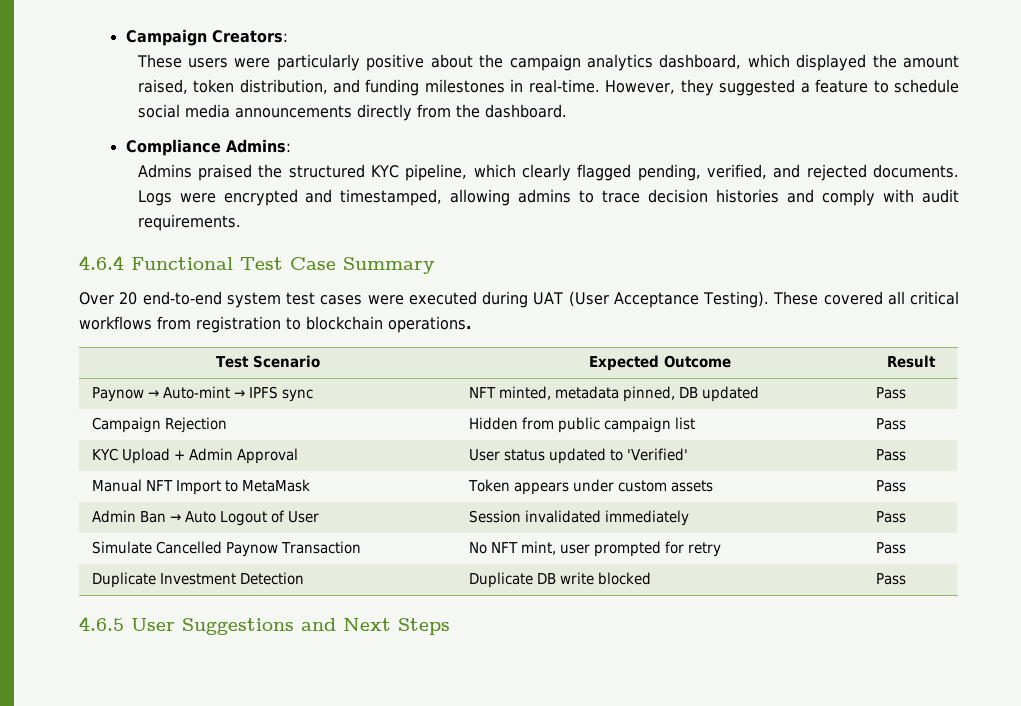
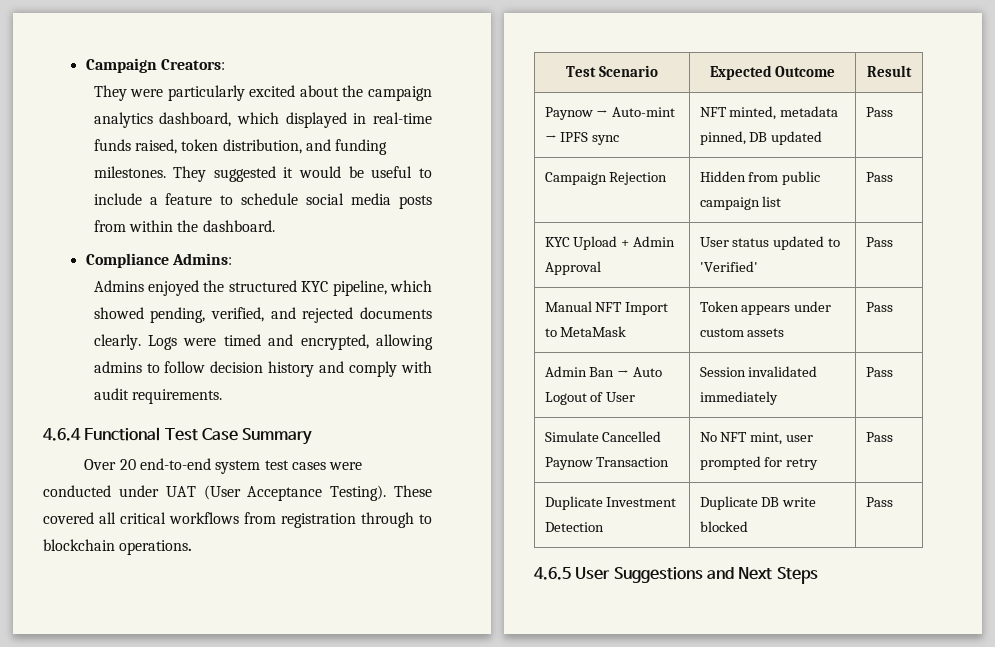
[136,54,228,68] These users -> [93,85,127,101] They
[366,54,425,71] positive -> [249,85,296,97] excited
[872,54,960,68] the amount -> [353,112,433,124] [93,139,131,151] in real-time funds
[424,79,796,96] milestones in real-time. However, they suggested -> [93,166,432,182] [93,193,142,205] milestones. They suggested it would be useful to include
[234,104,451,121] announcements directly from -> [399,195,432,209] [93,220,173,232] posts from within
[197,164,252,181] praised -> [147,280,199,296] enjoyed
[521,164,632,181] clearly flagged -> [93,307,144,319] showed
[872,164,959,178] [137,189,780,206] documents. Logs were encrypted and timestamped, allowing admins to trace decision histories -> [360,307,432,319] [93,334,433,350] [93,361,315,377] documents clearly. Logs were timed and encrypted, allowing admins to follow decision history
[408,291,529,308] executed during -> [43,485,159,497] conducted under
(281, 324) none -> [361,512,414,528] through

